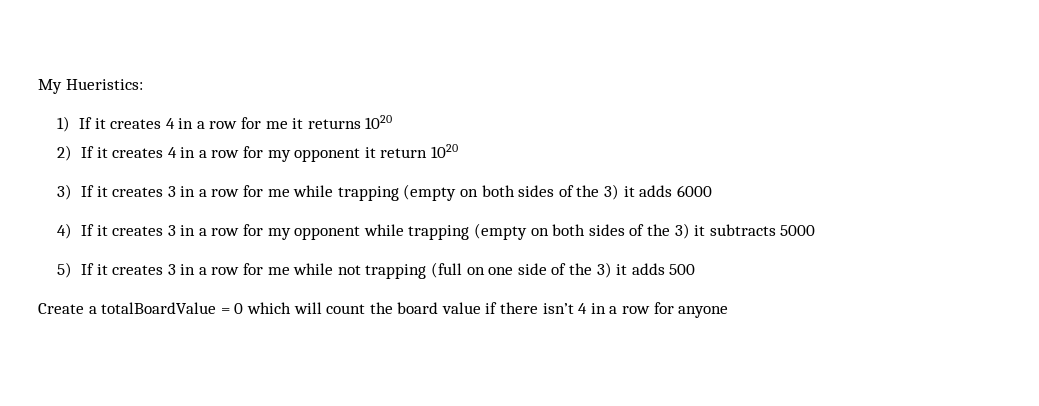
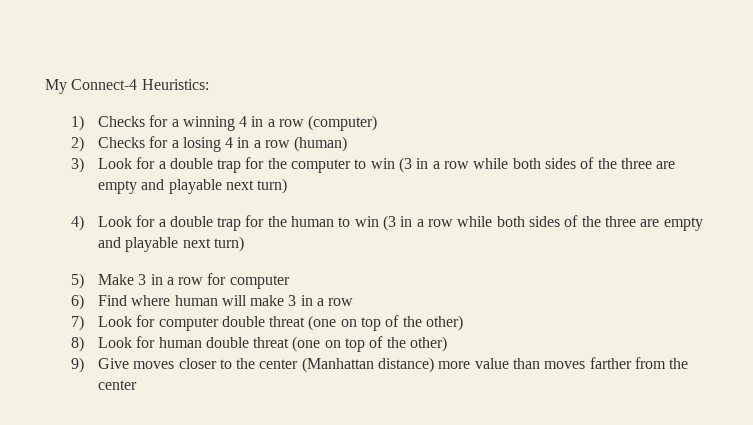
[65,79,143,90] Hueristics: -> [71,79,209,90] Connect-4 Heuristics:
[78,115,393,129] [57,144,459,162] [57,184,712,201] [57,223,816,240] [57,262,696,279] [38,302,729,318] If it creates 4 in a row for me it returns 1020 // 2) If it creates 4 in a row for my opponent it return 1020 // 3) If it creates 3 in a row for me while trapping (empty on both sides of the 3) it adds 6000 // 4) If it creates 3 in a row for my opponent while trapping (empty on both sides of the 3) it subtracts 5000 // 5) If it creates 3 in a row for me while not trapping (full on one side of the 3) it adds 500 // Create a totalBoardValue = 0 which will count the board value if there isn’t 4 in a row for anyone -> [97,115,378,131] [71,136,348,152] [71,157,676,173] [97,178,288,194] [71,215,703,231] [97,236,244,252] [71,273,290,289] [71,294,354,310] [71,315,464,331] [71,336,448,352] [71,357,689,373] [97,380,137,390] Checks for a winning 4 in a row (computer) // 2) Checks for a losing 4 in a row (human) // 3) Look for a double trap for the computer to win (3 in a row while both sides of the three are empty and playable next turn) // 4) Look for a double trap for the human to win (3 in a row while both sides of the three are empty and playable next turn) // 5) Make 3 in a row for computer // 6) Find where human will make 3 in a row // 7) Look for computer double threat (one on top of the other) // 8) Look for human double threat (one on top of the other) // 9) Give moves closer to the center (Manhattan distance) more value than moves farther from the center

